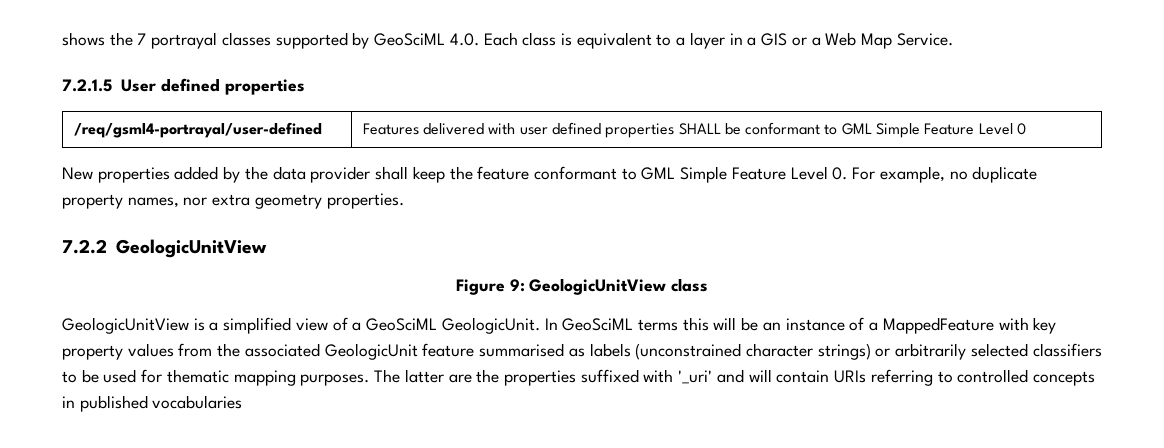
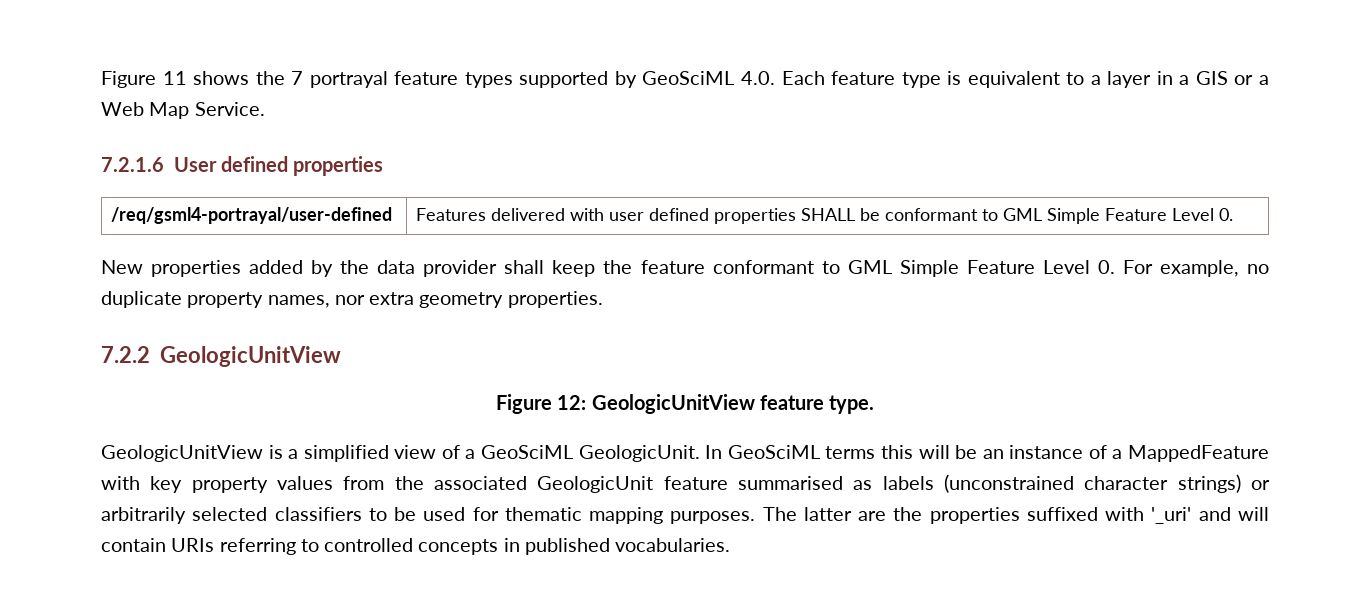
(62, 39) none -> [101,71,187,88] Figure 11
[221,32,271,46] classes -> [394,71,513,88] feature types
[522,32,557,46] class -> [831,71,941,88] feature type
[62,79,112,92] 7.2.1.5 -> [101,157,164,172] 7.2.1.6
[1017,123,1027,135] 0 -> [1219,208,1234,221] 0.
[509,278,709,295] 9: GeologicUnitView class -> [557,394,875,414] 12: GeologicUnitView feature type.
[152,395,243,409] vocabularies -> [615,538,731,552] vocabularies.

